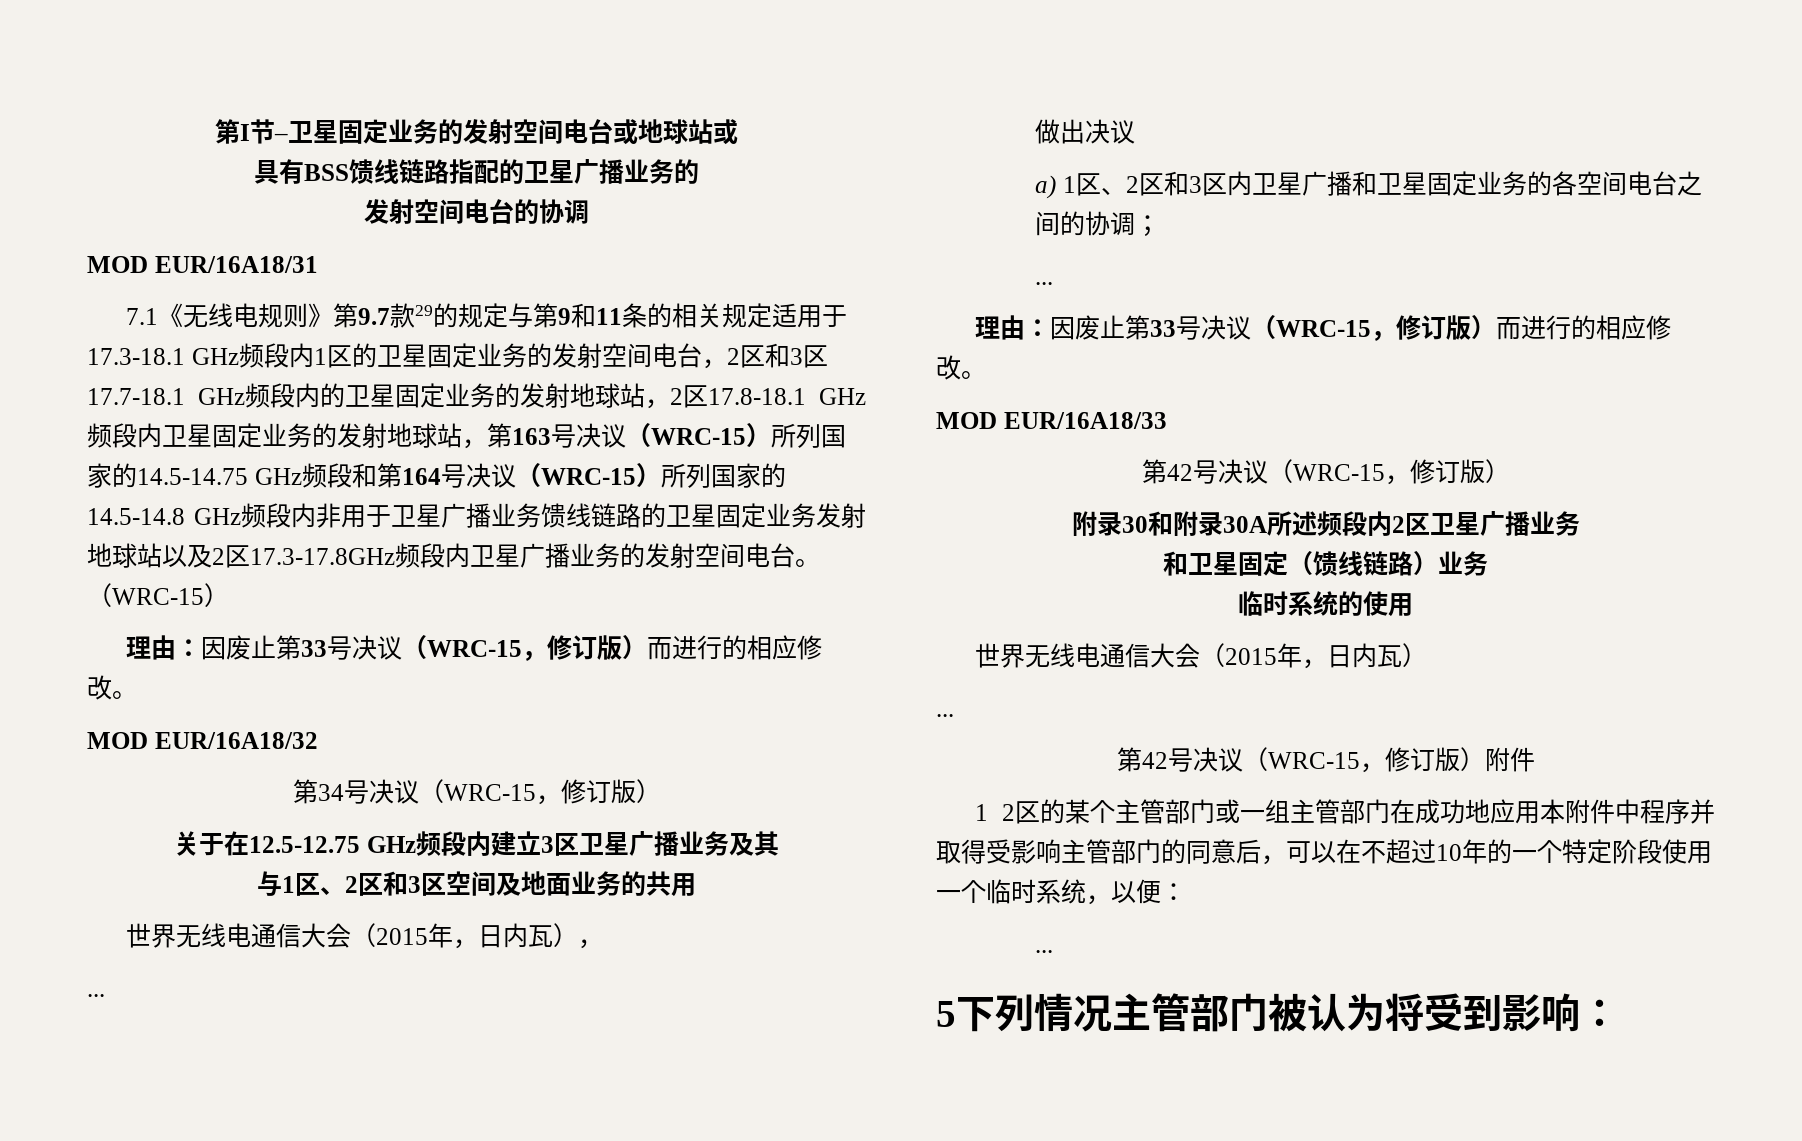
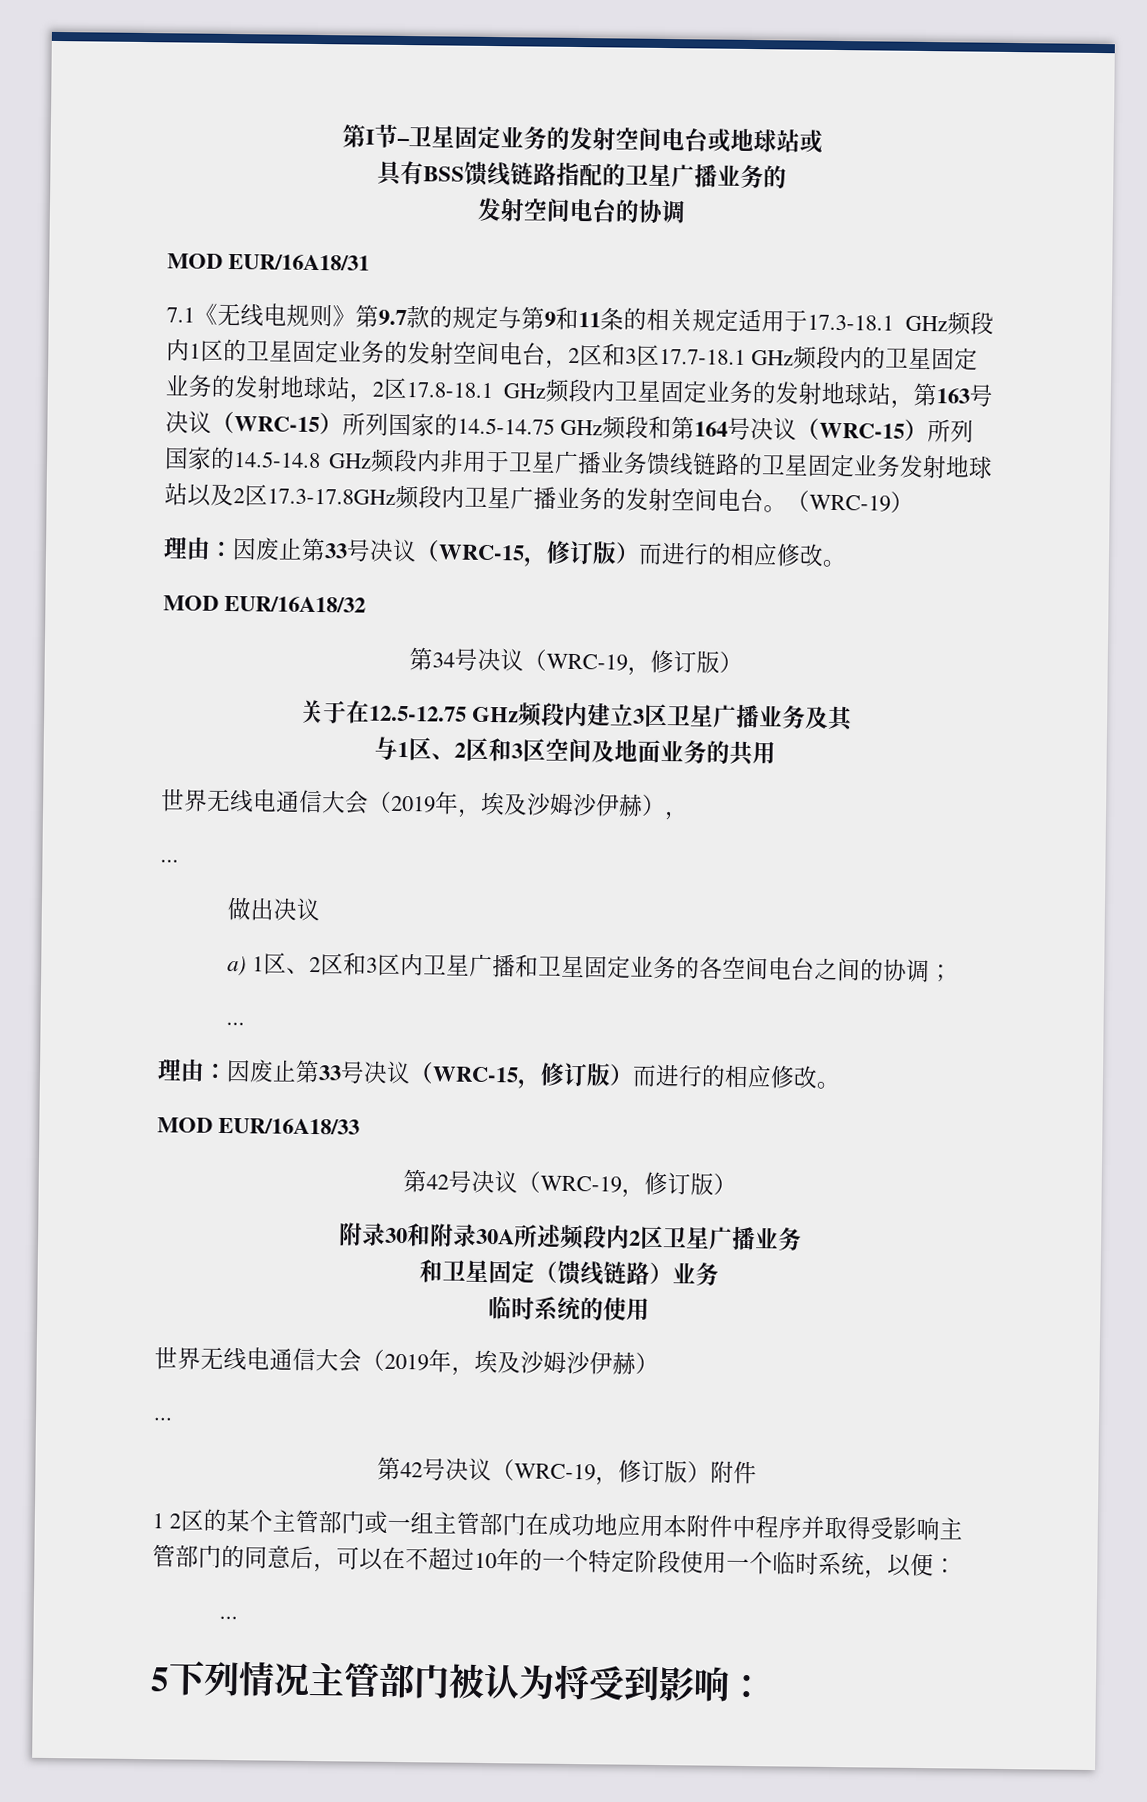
[414,305,433,316] 29 -> (430, 317) none
[112,588,204,605] WRC-15 -> [809,494,891,512] WRC-19
[443,784,536,801] WRC-15 -> [546,653,628,671] WRC-19
[375,923,553,949] 2015年，日内瓦 -> [391,791,644,818] 2019年，埃及沙姆沙伊赫
[1292,464,1385,481] WRC-15 -> [540,1175,622,1193] WRC-19
[1224,643,1402,669] 2015年，日内瓦 -> [384,1349,637,1376] 2019年，埃及沙姆沙伊赫
[1267,752,1360,769] WRC-15 -> [514,1463,596,1481] WRC-19

